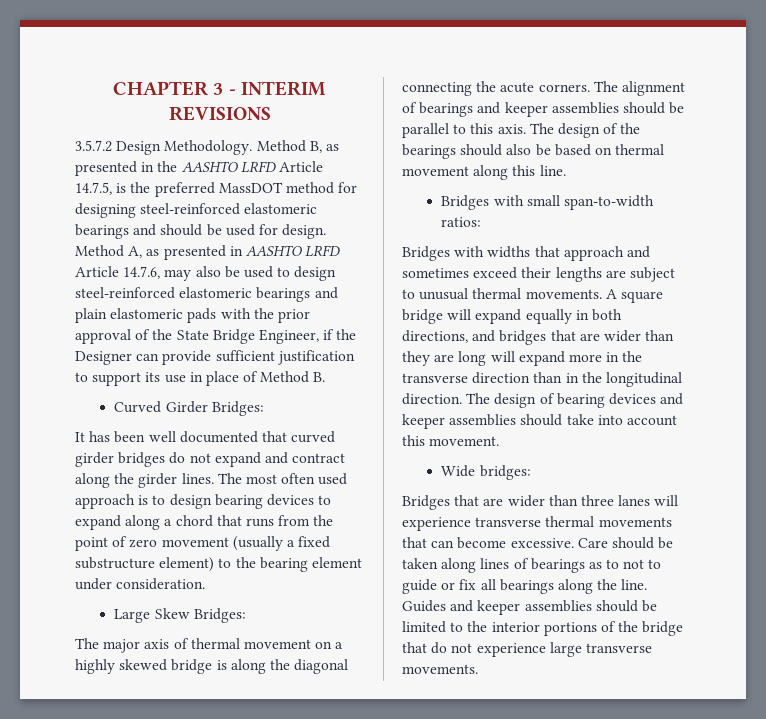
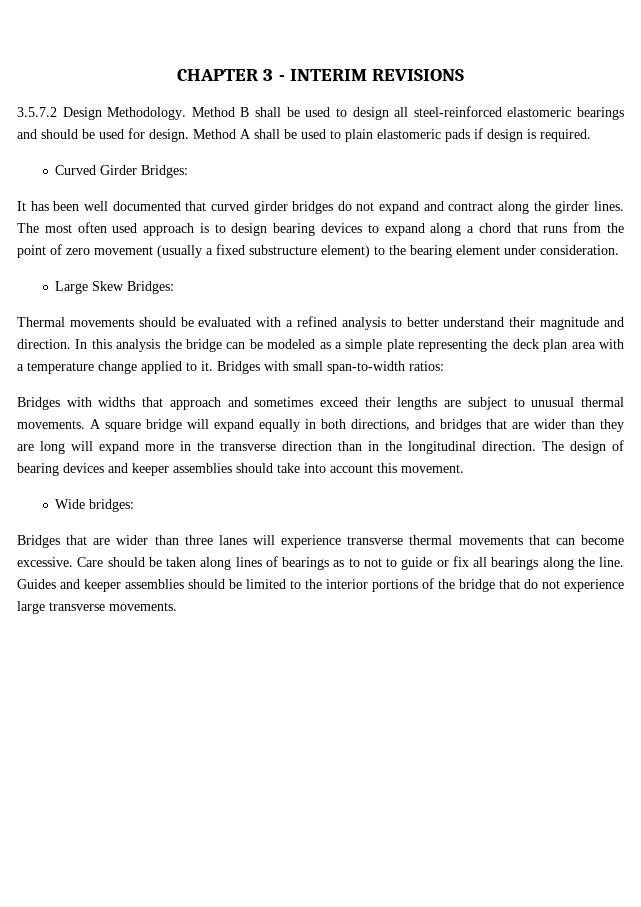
[309,141,339,153] [75,161,323,176] [75,182,358,197] [75,203,136,218] B, as presented in the AASHTO LRFD Article 14.7.5, is the preferred MassDOT method for designing -> [240,107,409,120] B shall be used to design all
[128,245,341,260] [75,266,337,281] [75,287,338,302] [75,308,310,323] [75,329,357,344] [75,350,355,365] [75,371,326,386] A, as presented in AASHTO LRFD Article 14.7.6, may also be used to design steel-reinforced elastomeric bearings and plain elastomeric pads with the prior approval of the State Bridge Engineer, if the Designer can provide sufficient justification to support its use in place of Method B. -> [240,128,591,142] A shall be used to plain elastomeric pads if design is required.
[75,638,344,653] [75,659,349,674] [402,81,685,96] [402,102,685,117] [402,123,641,138] [402,144,665,159] [402,165,566,180] The major axis of thermal movement on a highly skewed bridge is along the diagonal connecting the acute corners. The alignment of bearings and keeper assemblies should be parallel to this axis. The design of the bearings should also be based on thermal movement along this line. // -> [17,316,624,330] [17,339,625,352] [17,361,213,374] Thermal movements should be evaluated with a refined analysis to better understand their magnitude and direction. In this analysis the bridge can be modeled as a simple plate representing the deck plan area with a temperature change applied to it.

